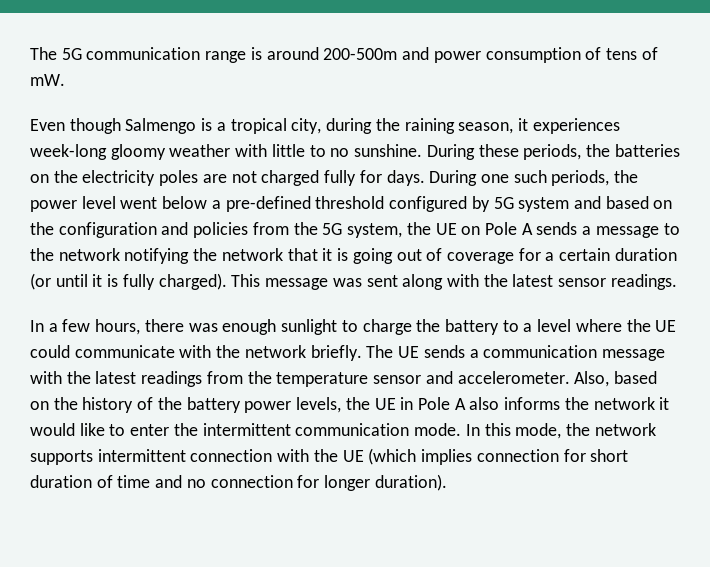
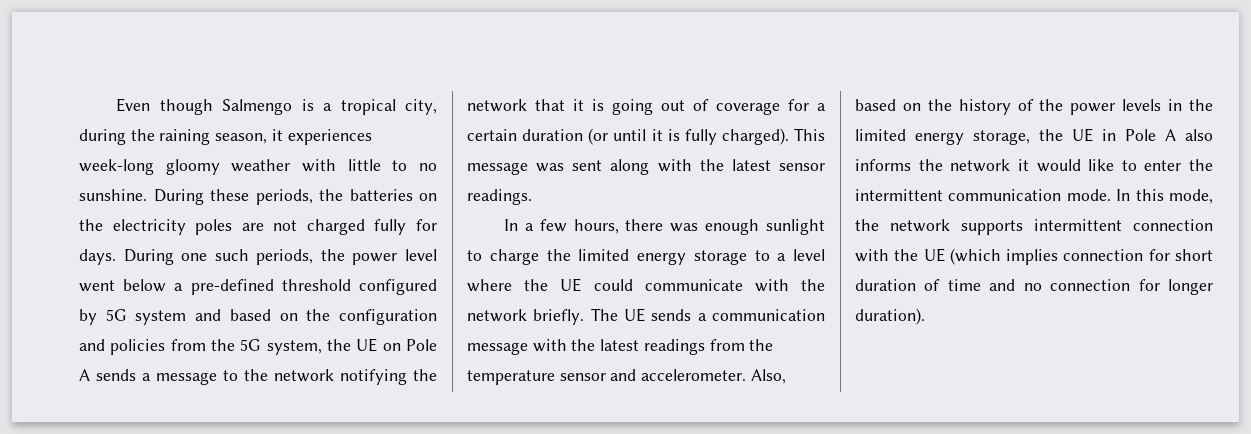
[30,47,658,63] [30,74,65,86] The 5G communication range is around 200-500m and power consumption of tens of mW. // -> (116, 105) none
[444,319,499,335] battery -> [578,249,747,265] limited energy storage
[186,397,342,413] battery power levels, -> [1070,99,1213,115] [855,129,1030,145] power levels in the limited energy storage,

